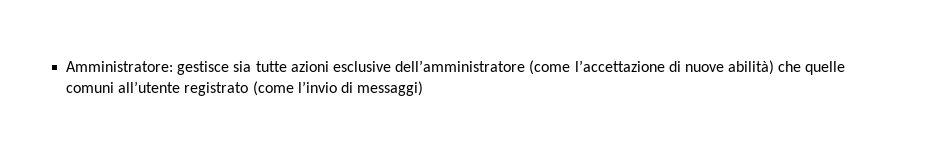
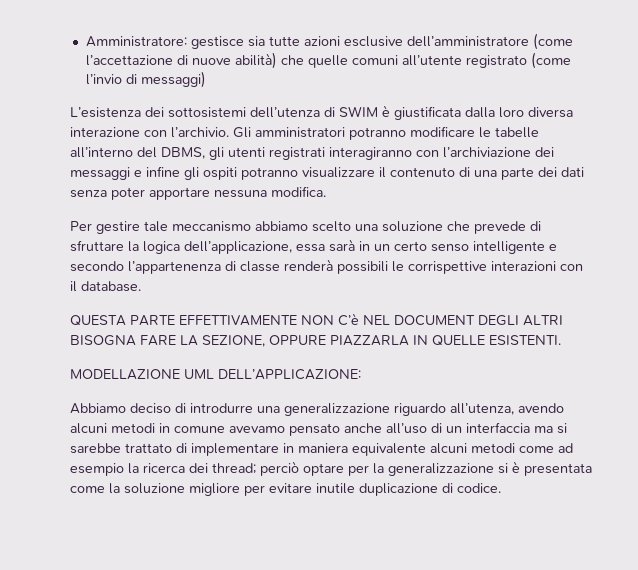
(424, 88) none -> [70,105,573,120] [70,126,539,140] [70,147,554,160] [70,166,584,180] [70,186,326,200] [70,221,541,234] [70,239,557,254] [70,259,583,274] [70,281,141,292] [70,313,563,326] [70,335,561,347] [70,369,361,380] [70,403,564,416] [70,422,567,436] [70,443,573,456] [70,461,592,476] [70,483,501,496] // L’esistenza dei sottosistemi dell’utenza di SWIM è giustificata dalla loro diversa interazione con l’archivio. Gli amministratori potranno modificare le tabelle all’interno del DBMS, gli utenti registrati interagiranno con l’archiviazione dei messaggi e infine gli ospiti potranno visualizzare il contenuto di una parte dei dati senza poter apportare nessuna modifica. // Per gestire tale meccanismo abbiamo scelto una soluzione che prevede di sfruttare la logica dell’applicazione, essa sarà in un certo senso intelligente e secondo l’appartenenza di classe renderà possibili le corrispettive interazioni con il database. // QUESTA PARTE EFFETTIVAMENTE NON C’è NEL DOCUMENT DEGLI ALTRI BISOGNA FARE LA SEZIONE, OPPURE PIAZZARLA IN QUELLE ESISTENTI. // MODELLAZIONE UML DELL’APPLICAZIONE: // Abbiamo deciso di introdurre una generalizzazione riguardo all’utenza, avendo alcuni metodi in comune avevamo pensato anche all’uso di un interfaccia ma si sarebbe trattato di implementare in maniera equivalente alcuni metodi come ad esempio la ricerca dei thread; perciò optare per la generalizzazione si è presentata come la soluzione migliore per evitare inutile duplicazione di codice.

